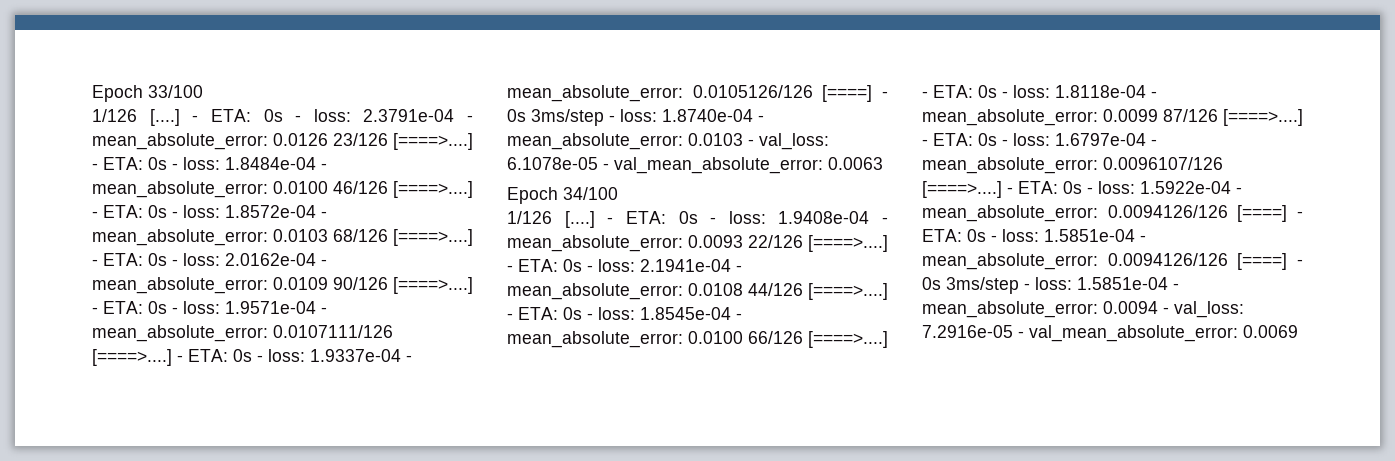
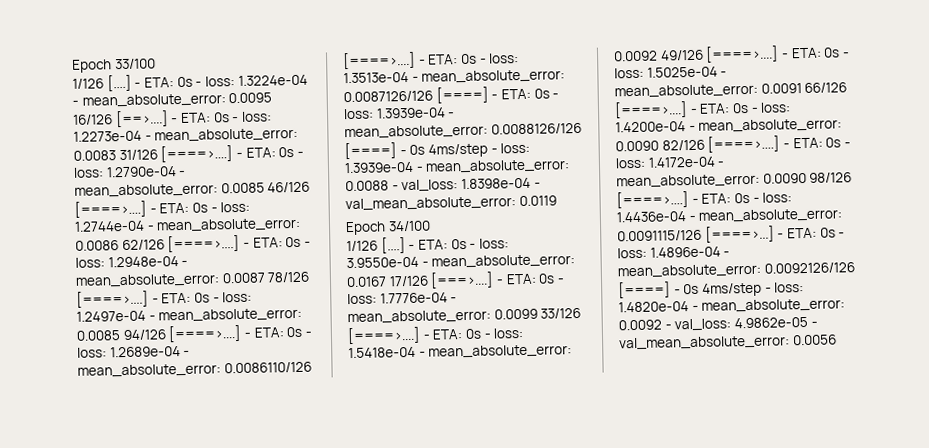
[363,109,473,122] [92,133,473,150] [92,157,327,170] [92,181,328,198] 2.3791e-04 - mean_absolute_error: 0.0126 23/126 [====>....] - ETA: 0s - loss: 1.8484e-04 - mean_absolute_error: 0.0100 -> [237,74,308,86] [72,92,273,108] [73,110,272,128] [73,127,299,143] [73,145,304,163] [73,166,187,178] [74,182,265,198] 1.3224e-04 - mean_absolute_error: 0.0095 16/126 [==>....] - ETA: 0s - loss: 1.2273e-04 - mean_absolute_error: 0.0083 31/126 [====>....] - ETA: 0s - loss: 1.2790e-04 - mean_absolute_error: 0.0085
[225,205,327,218] [92,229,473,246] [92,253,327,266] [92,277,473,294] [92,301,327,314] [92,325,393,342] [92,349,412,366] [507,85,888,102] [507,109,764,126] [507,133,829,150] [507,157,883,174] 1.8572e-04 - mean_absolute_error: 0.0103 68/126 [====>....] - ETA: 0s - loss: 2.0162e-04 - mean_absolute_error: 0.0109 90/126 [====>....] - ETA: 0s - loss: 1.9571e-04 - mean_absolute_error: 0.0107111/126 [====>....] - ETA: 0s - loss: 1.9337e-04 - mean_absolute_error: 0.0105126/126 [====] - 0s 3ms/step - loss: 1.8740e-04 - mean_absolute_error: 0.0103 - val_loss: 6.1078e-05 - val_mean_absolute_error: 0.0063 -> [74,217,302,233] [75,234,311,253] [75,256,189,268] [75,271,310,288] [76,290,253,308] [76,307,303,323] [76,324,312,343] [77,346,191,358] [77,361,312,378] [342,51,520,70] [343,69,566,84] [343,86,560,104] [343,107,456,120] [344,122,582,140] [344,142,531,160] [344,159,571,174] [345,177,541,193] [345,195,557,212] 1.2744e-04 - mean_absolute_error: 0.0086 62/126 [====>....] - ETA: 0s - loss: 1.2948e-04 - mean_absolute_error: 0.0087 78/126 [====>....] - ETA: 0s - loss: 1.2497e-04 - mean_absolute_error: 0.0085 94/126 [====>....] - ETA: 0s - loss: 1.2689e-04 - mean_absolute_error: 0.0086110/126 [====>....] - ETA: 0s - loss: 1.3513e-04 - mean_absolute_error: 0.0087126/126 [====] - ETA: 0s - loss: 1.3939e-04 - mean_absolute_error: 0.0088126/126 [====] - 0s 4ms/step - loss: 1.3939e-04 - mean_absolute_error: 0.0088 - val_loss: 1.8398e-04 - val_mean_absolute_error: 0.0119
[778,211,888,224] [507,235,888,252] [507,259,742,272] [507,283,888,300] [507,307,742,320] [507,331,743,348] 1.9408e-04 - mean_absolute_error: 0.0093 22/126 [====>....] - ETA: 0s - loss: 2.1941e-04 - mean_absolute_error: 0.0108 44/126 [====>....] - ETA: 0s - loss: 1.8545e-04 - mean_absolute_error: 0.0100 -> [346,254,576,269] [346,271,565,289] [347,292,458,305] [347,307,582,325] [347,326,525,345] [348,344,573,359] [613,45,850,63] [614,66,728,79] [614,83,802,99] 3.9550e-04 - mean_absolute_error: 0.0167 17/126 [===>....] - ETA: 0s - loss: 1.7776e-04 - mean_absolute_error: 0.0099 33/126 [====>....] - ETA: 0s - loss: 1.5418e-04 - mean_absolute_error: 0.0092 49/126 [====>....] - ETA: 0s - loss: 1.5025e-04 - mean_absolute_error: 0.0091
[1055,85,1157,98] [922,109,1303,126] [922,133,1157,146] [922,157,1223,174] [922,181,1242,198] [922,205,1303,222] [922,229,1146,242] [922,253,1303,270] [922,277,1179,294] [922,301,1244,318] [922,325,1298,342] 1.8118e-04 - mean_absolute_error: 0.0099 87/126 [====>....] - ETA: 0s - loss: 1.6797e-04 - mean_absolute_error: 0.0096107/126 [====>....] - ETA: 0s - loss: 1.5922e-04 - mean_absolute_error: 0.0094126/126 [====] - ETA: 0s - loss: 1.5851e-04 - mean_absolute_error: 0.0094126/126 [====] - 0s 3ms/step - loss: 1.5851e-04 - mean_absolute_error: 0.0094 - val_loss: 7.2916e-05 - val_mean_absolute_error: 0.0069 -> [615,118,843,133] [615,135,851,153] [615,156,726,169] [616,172,853,189] [616,191,793,209] [616,208,843,223] [617,225,846,243] [617,246,731,259] [617,262,855,279] [618,281,805,299] [618,298,846,313] [618,316,818,332] [619,334,837,351] 1.4200e-04 - mean_absolute_error: 0.0090 82/126 [====>....] - ETA: 0s - loss: 1.4172e-04 - mean_absolute_error: 0.0090 98/126 [====>....] - ETA: 0s - loss: 1.4436e-04 - mean_absolute_error: 0.0091115/126 [====>...] - ETA: 0s - loss: 1.4896e-04 - mean_absolute_error: 0.0092126/126 [====] - 0s 4ms/step - loss: 1.4820e-04 - mean_absolute_error: 0.0092 - val_loss: 4.9862e-05 - val_mean_absolute_error: 0.0056

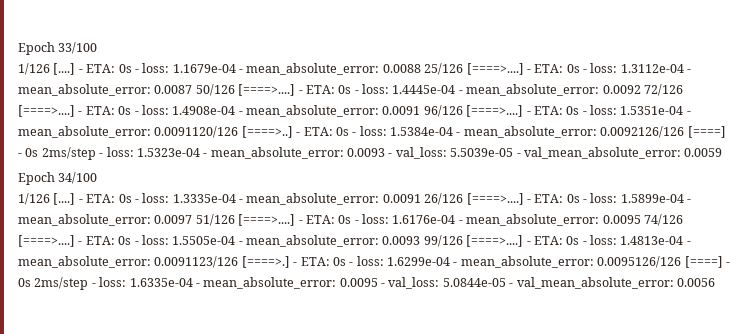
[237,74,308,86] [72,92,273,108] [73,110,272,128] [73,127,299,143] [73,145,304,163] [73,166,187,178] [74,181,311,198] [74,200,251,218] [74,217,302,233] [75,234,311,253] [75,256,189,268] [75,271,310,288] [76,290,253,308] [76,307,303,323] [76,324,312,343] [77,346,191,358] [77,361,312,378] [342,51,520,70] [343,69,566,84] [343,86,560,104] [343,107,456,120] [344,122,582,140] [344,142,531,160] [344,159,571,174] [345,177,541,193] [345,195,557,212] 1.3224e-04 - mean_absolute_error: 0.0095 16/126 [==>....] - ETA: 0s - loss: 1.2273e-04 - mean_absolute_error: 0.0083 31/126 [====>....] - ETA: 0s - loss: 1.2790e-04 - mean_absolute_error: 0.0085 46/126 [====>....] - ETA: 0s - loss: 1.2744e-04 - mean_absolute_error: 0.0086 62/126 [====>....] - ETA: 0s - loss: 1.2948e-04 - mean_absolute_error: 0.0087 78/126 [====>....] - ETA: 0s - loss: 1.2497e-04 - mean_absolute_error: 0.0085 94/126 [====>....] - ETA: 0s - loss: 1.2689e-04 - mean_absolute_error: 0.0086110/126 [====>....] - ETA: 0s - loss: 1.3513e-04 - mean_absolute_error: 0.0087126/126 [====] - ETA: 0s - loss: 1.3939e-04 - mean_absolute_error: 0.0088126/126 [====] - 0s 4ms/step - loss: 1.3939e-04 - mean_absolute_error: 0.0088 - val_loss: 1.8398e-04 - val_mean_absolute_error: 0.0119 -> [172,63,692,75] [18,84,683,96] [18,105,691,117] [18,126,726,138] [18,147,723,160] 1.1679e-04 - mean_absolute_error: 0.0088 25/126 [====>....] - ETA: 0s - loss: 1.3112e-04 - mean_absolute_error: 0.0087 50/126 [====>....] - ETA: 0s - loss: 1.4445e-04 - mean_absolute_error: 0.0092 72/126 [====>....] - ETA: 0s - loss: 1.4908e-04 - mean_absolute_error: 0.0091 96/126 [====>....] - ETA: 0s - loss: 1.5351e-04 - mean_absolute_error: 0.0091120/126 [====>..] - ETA: 0s - loss: 1.5384e-04 - mean_absolute_error: 0.0092126/126 [====] - 0s 2ms/step - loss: 1.5323e-04 - mean_absolute_error: 0.0093 - val_loss: 5.5039e-05 - val_mean_absolute_error: 0.0059
[346,254,576,269] [346,271,565,289] [347,292,458,305] [347,307,582,325] [347,326,525,345] [348,344,573,359] [613,45,850,63] [614,66,728,79] [614,82,848,99] [614,101,792,119] [615,118,843,133] [615,135,851,153] [615,156,726,169] [616,172,853,189] [616,191,793,209] [616,208,843,223] [617,225,846,243] [617,246,731,259] [617,262,855,279] [618,281,805,299] [618,298,846,313] [618,316,808,332] 3.9550e-04 - mean_absolute_error: 0.0167 17/126 [===>....] - ETA: 0s - loss: 1.7776e-04 - mean_absolute_error: 0.0099 33/126 [====>....] - ETA: 0s - loss: 1.5418e-04 - mean_absolute_error: 0.0092 49/126 [====>....] - ETA: 0s - loss: 1.5025e-04 - mean_absolute_error: 0.0091 66/126 [====>....] - ETA: 0s - loss: 1.4200e-04 - mean_absolute_error: 0.0090 82/126 [====>....] - ETA: 0s - loss: 1.4172e-04 - mean_absolute_error: 0.0090 98/126 [====>....] - ETA: 0s - loss: 1.4436e-04 - mean_absolute_error: 0.0091115/126 [====>...] - ETA: 0s - loss: 1.4896e-04 - mean_absolute_error: 0.0092126/126 [====] - 0s 4ms/step - loss: 1.4820e-04 - mean_absolute_error: 0.0092 - val_loss: 4.9862e-05 -> [172,193,692,205] [18,214,683,226] [18,235,691,247] [18,256,730,268] [18,277,506,290] 1.3335e-04 - mean_absolute_error: 0.0091 26/126 [====>....] - ETA: 0s - loss: 1.5899e-04 - mean_absolute_error: 0.0097 51/126 [====>....] - ETA: 0s - loss: 1.6176e-04 - mean_absolute_error: 0.0095 74/126 [====>....] - ETA: 0s - loss: 1.5505e-04 - mean_absolute_error: 0.0093 99/126 [====>....] - ETA: 0s - loss: 1.4813e-04 - mean_absolute_error: 0.0091123/126 [====>.] - ETA: 0s - loss: 1.6299e-04 - mean_absolute_error: 0.0095126/126 [====] - 0s 2ms/step - loss: 1.6335e-04 - mean_absolute_error: 0.0095 - val_loss: 5.0844e-05

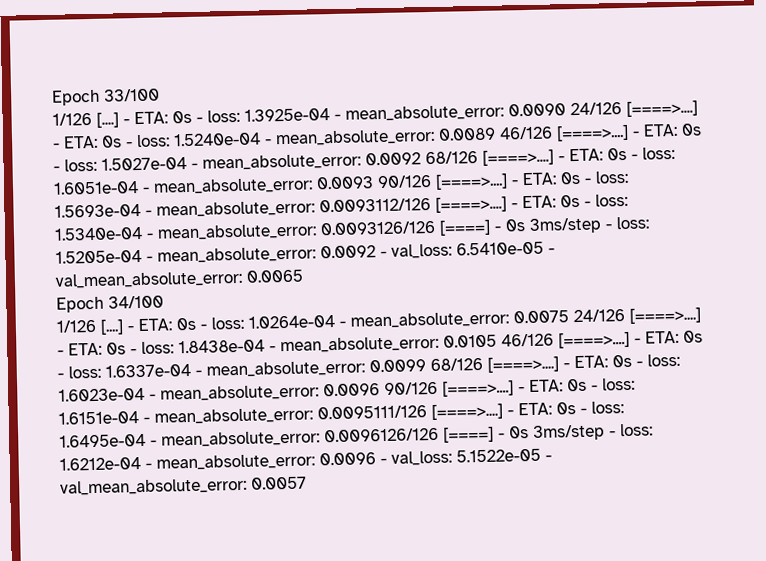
[172,63,692,75] [18,84,683,96] [18,105,691,117] [18,126,726,138] [18,147,723,160] 1.1679e-04 - mean_absolute_error: 0.0088 25/126 [====>....] - ETA: 0s - loss: 1.3112e-04 - mean_absolute_error: 0.0087 50/126 [====>....] - ETA: 0s - loss: 1.4445e-04 - mean_absolute_error: 0.0092 72/126 [====>....] - ETA: 0s - loss: 1.4908e-04 - mean_absolute_error: 0.0091 96/126 [====>....] - ETA: 0s - loss: 1.5351e-04 - mean_absolute_error: 0.0091120/126 [====>..] - ETA: 0s - loss: 1.5384e-04 - mean_absolute_error: 0.0092126/126 [====] - 0s 2ms/step - loss: 1.5323e-04 - mean_absolute_error: 0.0093 - val_loss: 5.5039e-05 - val_mean_absolute_error: 0.0059 -> [244,100,698,122] [53,123,702,149] [53,146,675,172] [53,170,629,195] [54,193,628,218] [54,216,649,241] [55,241,555,264] [55,269,304,289] 1.3925e-04 - mean_absolute_error: 0.0090 24/126 [====>....] - ETA: 0s - loss: 1.5240e-04 - mean_absolute_error: 0.0089 46/126 [====>....] - ETA: 0s - loss: 1.5027e-04 - mean_absolute_error: 0.0092 68/126 [====>....] - ETA: 0s - loss: 1.6051e-04 - mean_absolute_error: 0.0093 90/126 [====>....] - ETA: 0s - loss: 1.5693e-04 - mean_absolute_error: 0.0093112/126 [====>....] - ETA: 0s - loss: 1.5340e-04 - mean_absolute_error: 0.0093126/126 [====] - 0s 3ms/step - loss: 1.5205e-04 - mean_absolute_error: 0.0092 - val_loss: 6.5410e-05 - val_mean_absolute_error: 0.0065
[172,193,692,205] [18,214,683,226] [18,235,691,247] [18,256,730,268] [18,277,715,290] 1.3335e-04 - mean_absolute_error: 0.0091 26/126 [====>....] - ETA: 0s - loss: 1.5899e-04 - mean_absolute_error: 0.0097 51/126 [====>....] - ETA: 0s - loss: 1.6176e-04 - mean_absolute_error: 0.0095 74/126 [====>....] - ETA: 0s - loss: 1.5505e-04 - mean_absolute_error: 0.0093 99/126 [====>....] - ETA: 0s - loss: 1.4813e-04 - mean_absolute_error: 0.0091123/126 [====>.] - ETA: 0s - loss: 1.6299e-04 - mean_absolute_error: 0.0095126/126 [====] - 0s 2ms/step - loss: 1.6335e-04 - mean_absolute_error: 0.0095 - val_loss: 5.0844e-05 - val_mean_absolute_error: 0.0056 -> [248,307,701,329] [57,330,703,356] [57,353,680,379] [58,377,635,402] [58,401,624,425] [59,423,653,448] [59,448,552,471] [60,476,307,496] 1.0264e-04 - mean_absolute_error: 0.0075 24/126 [====>....] - ETA: 0s - loss: 1.8438e-04 - mean_absolute_error: 0.0105 46/126 [====>....] - ETA: 0s - loss: 1.6337e-04 - mean_absolute_error: 0.0099 68/126 [====>....] - ETA: 0s - loss: 1.6023e-04 - mean_absolute_error: 0.0096 90/126 [====>....] - ETA: 0s - loss: 1.6151e-04 - mean_absolute_error: 0.0095111/126 [====>....] - ETA: 0s - loss: 1.6495e-04 - mean_absolute_error: 0.0096126/126 [====] - 0s 3ms/step - loss: 1.6212e-04 - mean_absolute_error: 0.0096 - val_loss: 5.1522e-05 - val_mean_absolute_error: 0.0057

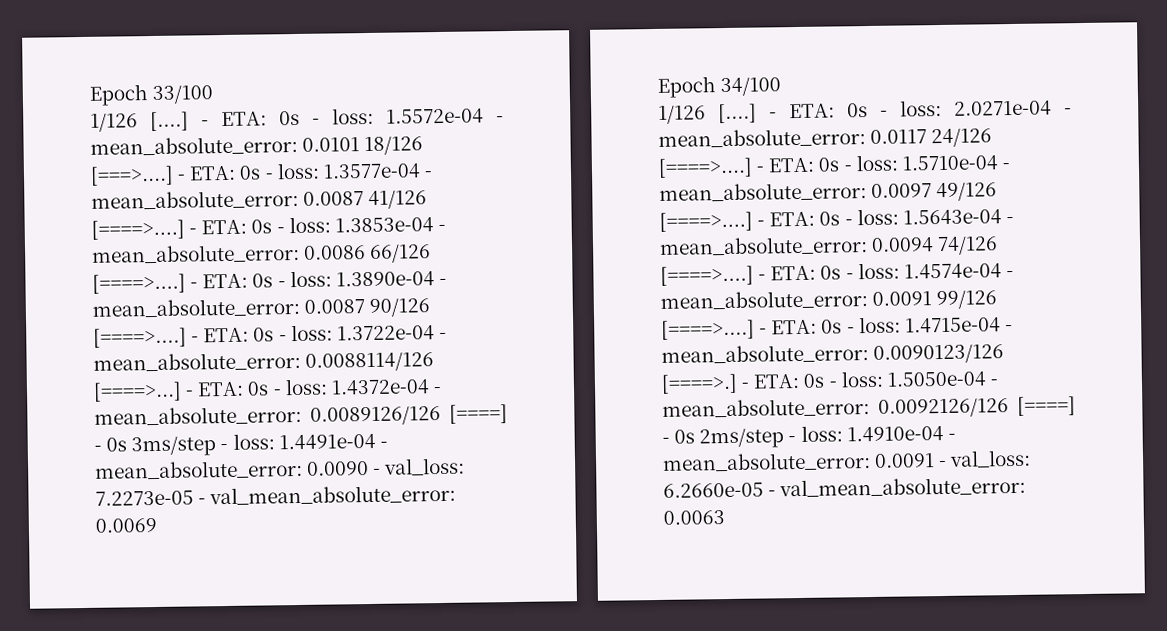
[244,100,698,122] [53,123,702,149] [53,146,675,172] [53,170,629,195] [54,193,628,218] [54,216,649,241] [55,241,555,264] [55,269,304,289] 1.3925e-04 - mean_absolute_error: 0.0090 24/126 [====>....] - ETA: 0s - loss: 1.5240e-04 - mean_absolute_error: 0.0089 46/126 [====>....] - ETA: 0s - loss: 1.5027e-04 - mean_absolute_error: 0.0092 68/126 [====>....] - ETA: 0s - loss: 1.6051e-04 - mean_absolute_error: 0.0093 90/126 [====>....] - ETA: 0s - loss: 1.5693e-04 - mean_absolute_error: 0.0093112/126 [====>....] - ETA: 0s - loss: 1.5340e-04 - mean_absolute_error: 0.0093126/126 [====] - 0s 3ms/step - loss: 1.5205e-04 - mean_absolute_error: 0.0092 - val_loss: 6.5410e-05 - val_mean_absolute_error: 0.0065 -> [386,108,504,125] [90,135,424,156] [90,162,433,186] [91,189,428,210] [91,216,446,240] [91,243,432,264] [92,270,447,294] [92,297,431,318] [93,324,447,348] [93,351,435,372] [93,378,442,402] [94,404,508,426] [94,433,388,457] [95,457,466,480] [95,484,457,506] [95,517,157,533] 1.5572e-04 - mean_absolute_error: 0.0101 18/126 [===>....] - ETA: 0s - loss: 1.3577e-04 - mean_absolute_error: 0.0087 41/126 [====>....] - ETA: 0s - loss: 1.3853e-04 - mean_absolute_error: 0.0086 66/126 [====>....] - ETA: 0s - loss: 1.3890e-04 - mean_absolute_error: 0.0087 90/126 [====>....] - ETA: 0s - loss: 1.3722e-04 - mean_absolute_error: 0.0088114/126 [====>...] - ETA: 0s - loss: 1.4372e-04 - mean_absolute_error: 0.0089126/126 [====] - 0s 3ms/step - loss: 1.4491e-04 - mean_absolute_error: 0.0090 - val_loss: 7.2273e-05 - val_mean_absolute_error: 0.0069
[248,307,701,329] [57,330,703,356] [57,353,680,379] [58,377,635,402] [58,401,624,425] [59,423,653,448] [59,448,552,471] [60,476,307,496] 1.0264e-04 - mean_absolute_error: 0.0075 24/126 [====>....] - ETA: 0s - loss: 1.8438e-04 - mean_absolute_error: 0.0105 46/126 [====>....] - ETA: 0s - loss: 1.6337e-04 - mean_absolute_error: 0.0099 68/126 [====>....] - ETA: 0s - loss: 1.6023e-04 - mean_absolute_error: 0.0096 90/126 [====>....] - ETA: 0s - loss: 1.6151e-04 - mean_absolute_error: 0.0095111/126 [====>....] - ETA: 0s - loss: 1.6495e-04 - mean_absolute_error: 0.0096126/126 [====] - 0s 3ms/step - loss: 1.6212e-04 - mean_absolute_error: 0.0096 - val_loss: 5.1522e-05 - val_mean_absolute_error: 0.0057 -> [954,100,1072,117] [658,128,993,148] [658,154,1010,178] [659,182,998,202] [659,208,1014,232] [659,236,999,256] [660,262,1014,286] [660,290,998,310] [661,316,1013,340] [661,344,1005,364] [661,370,999,394] [662,396,1076,418] [662,425,956,449] [662,449,1032,472] [663,476,1027,498] [663,510,725,525] 2.0271e-04 - mean_absolute_error: 0.0117 24/126 [====>....] - ETA: 0s - loss: 1.5710e-04 - mean_absolute_error: 0.0097 49/126 [====>....] - ETA: 0s - loss: 1.5643e-04 - mean_absolute_error: 0.0094 74/126 [====>....] - ETA: 0s - loss: 1.4574e-04 - mean_absolute_error: 0.0091 99/126 [====>....] - ETA: 0s - loss: 1.4715e-04 - mean_absolute_error: 0.0090123/126 [====>.] - ETA: 0s - loss: 1.5050e-04 - mean_absolute_error: 0.0092126/126 [====] - 0s 2ms/step - loss: 1.4910e-04 - mean_absolute_error: 0.0091 - val_loss: 6.2660e-05 - val_mean_absolute_error: 0.0063

